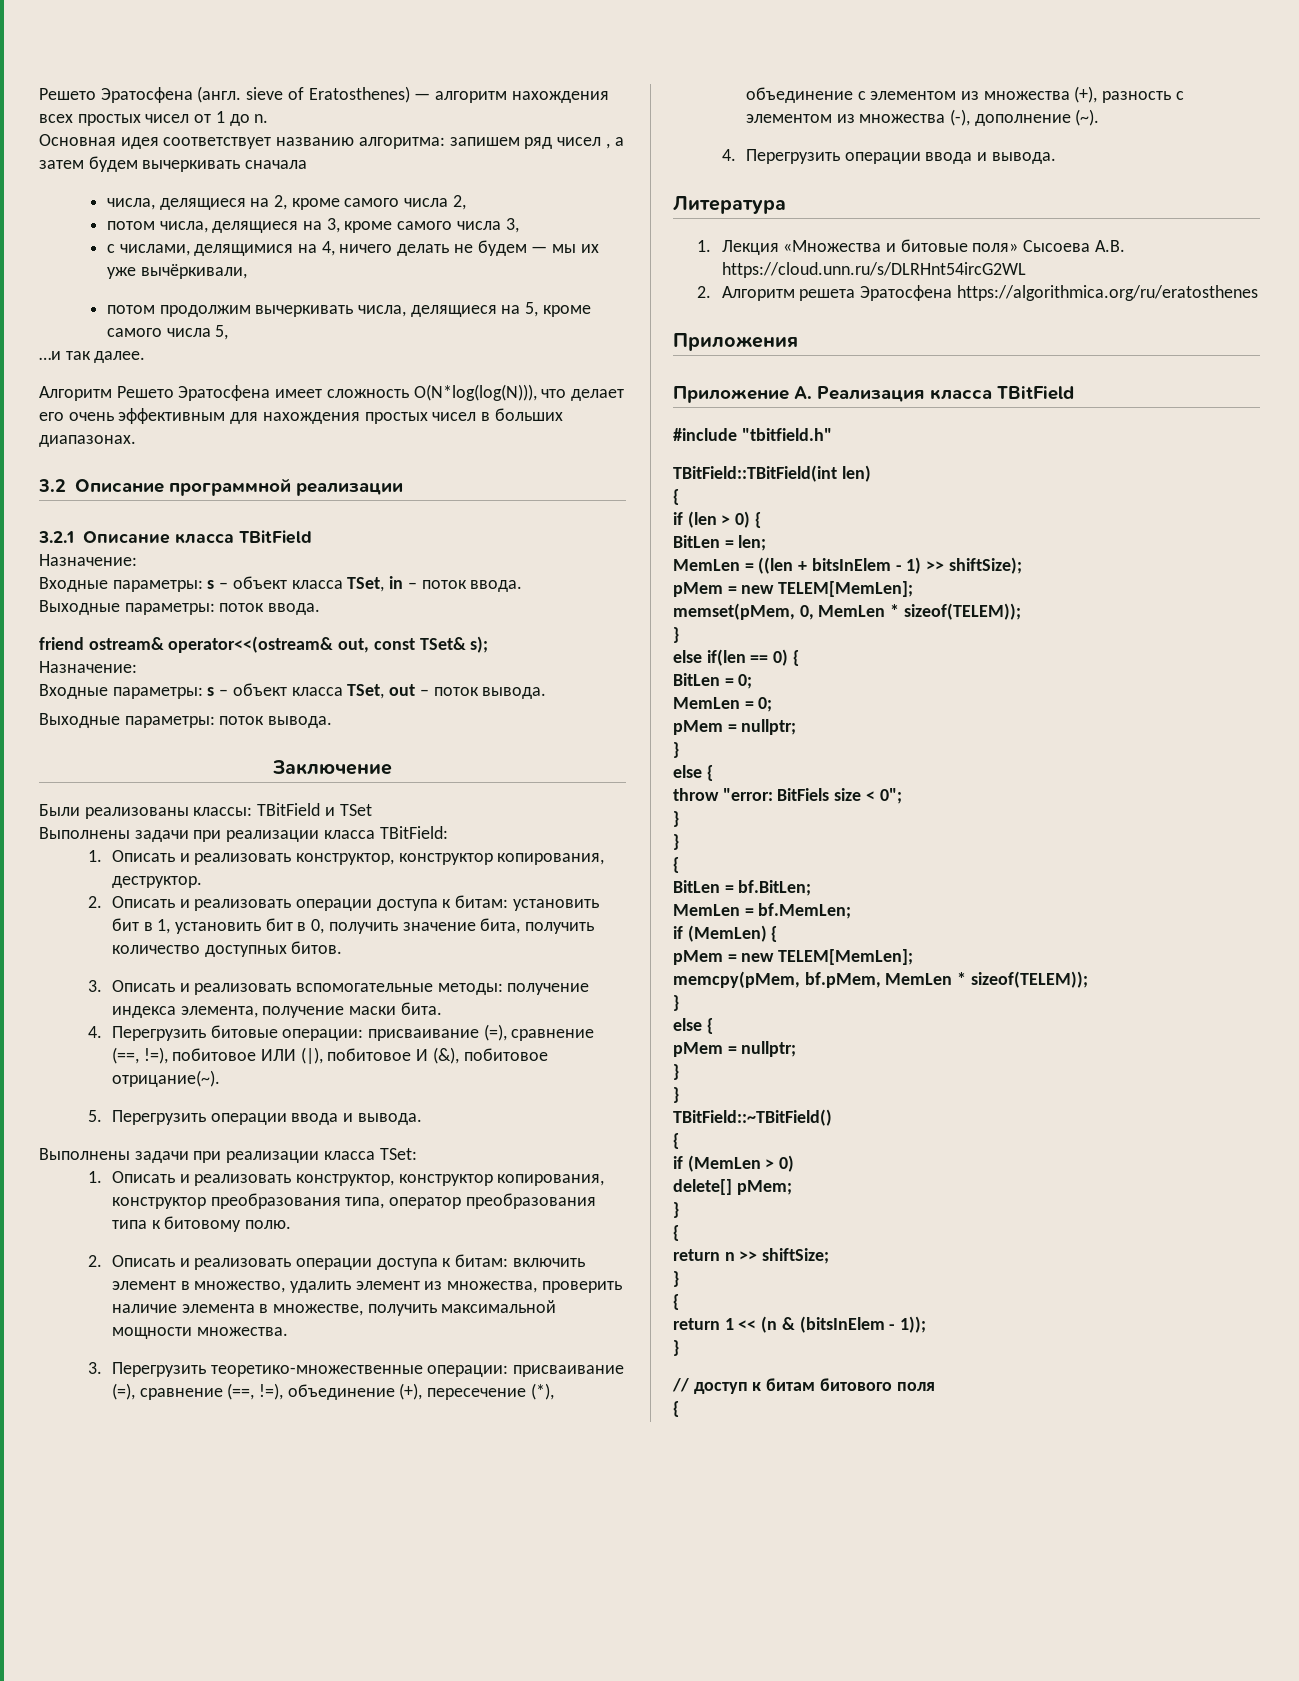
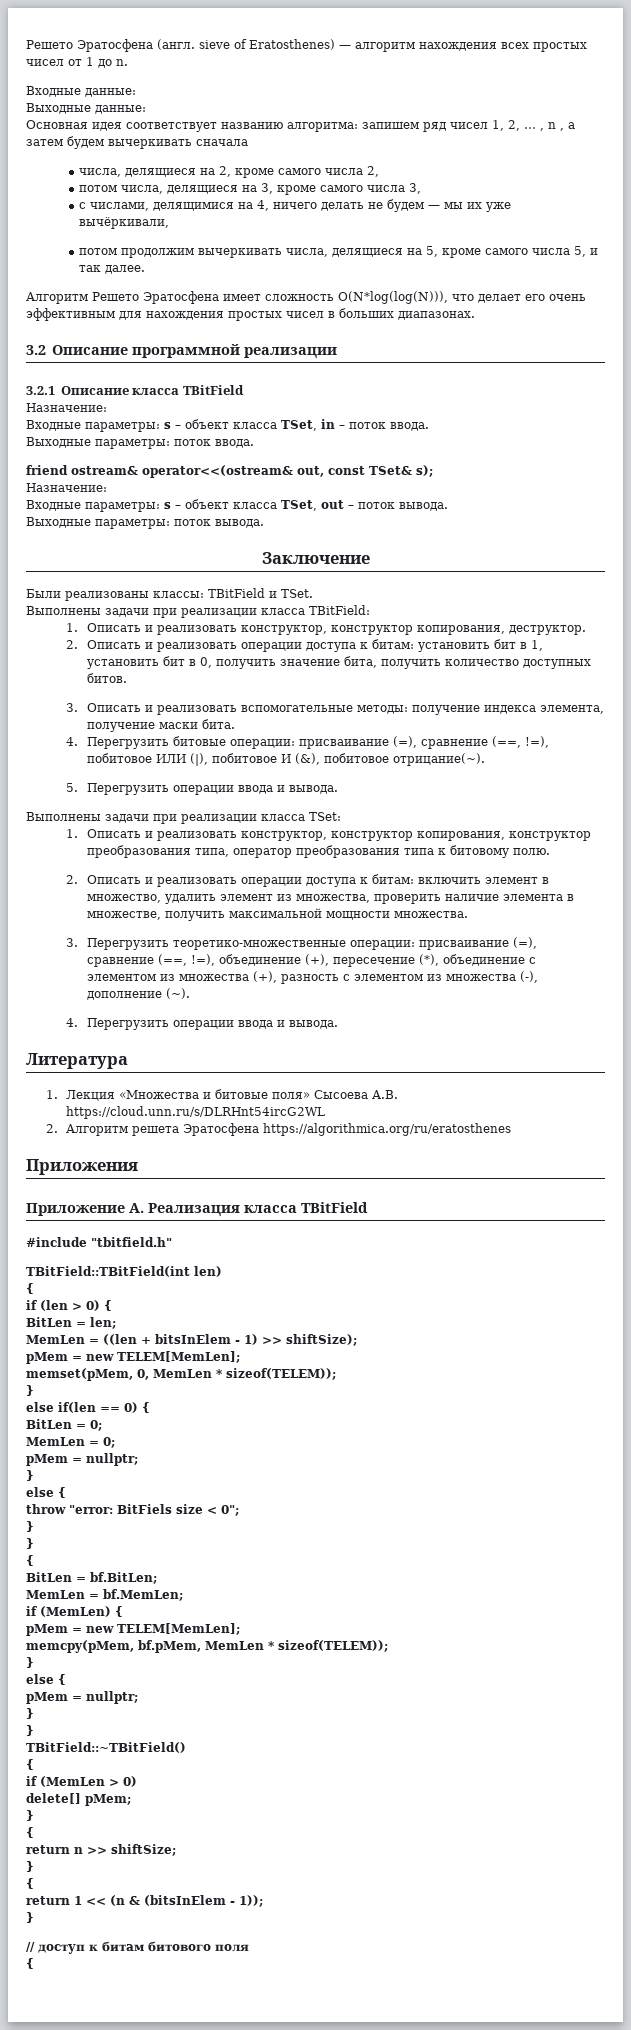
(269, 118) none -> [26,86,136,97] [26,103,146,114] // Входные данные: // Выходные данные:
(602, 141) none -> [492,120,556,131] 1, 2, … , n
[39,351,61,360] // …и -> [590,248,599,255] и
[339,804,372,816] TSet -> [281,589,313,598] TSet.

